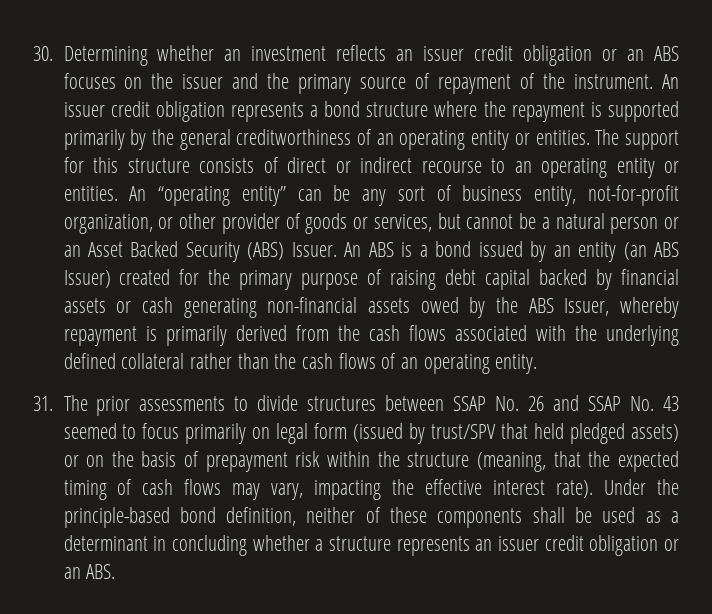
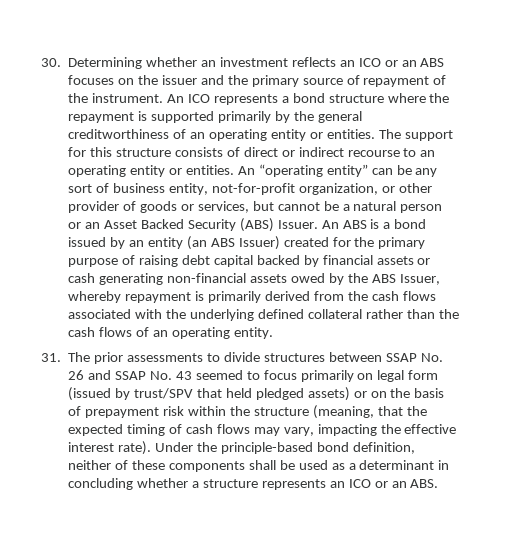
[423,45,593,66] issuer credit obligation -> [358,58,381,67] ICO
[63,101,225,122] issuer credit obligation -> [187,94,210,103] ICO
[497,535,659,556] issuer credit obligation -> [348,479,371,488] ICO

